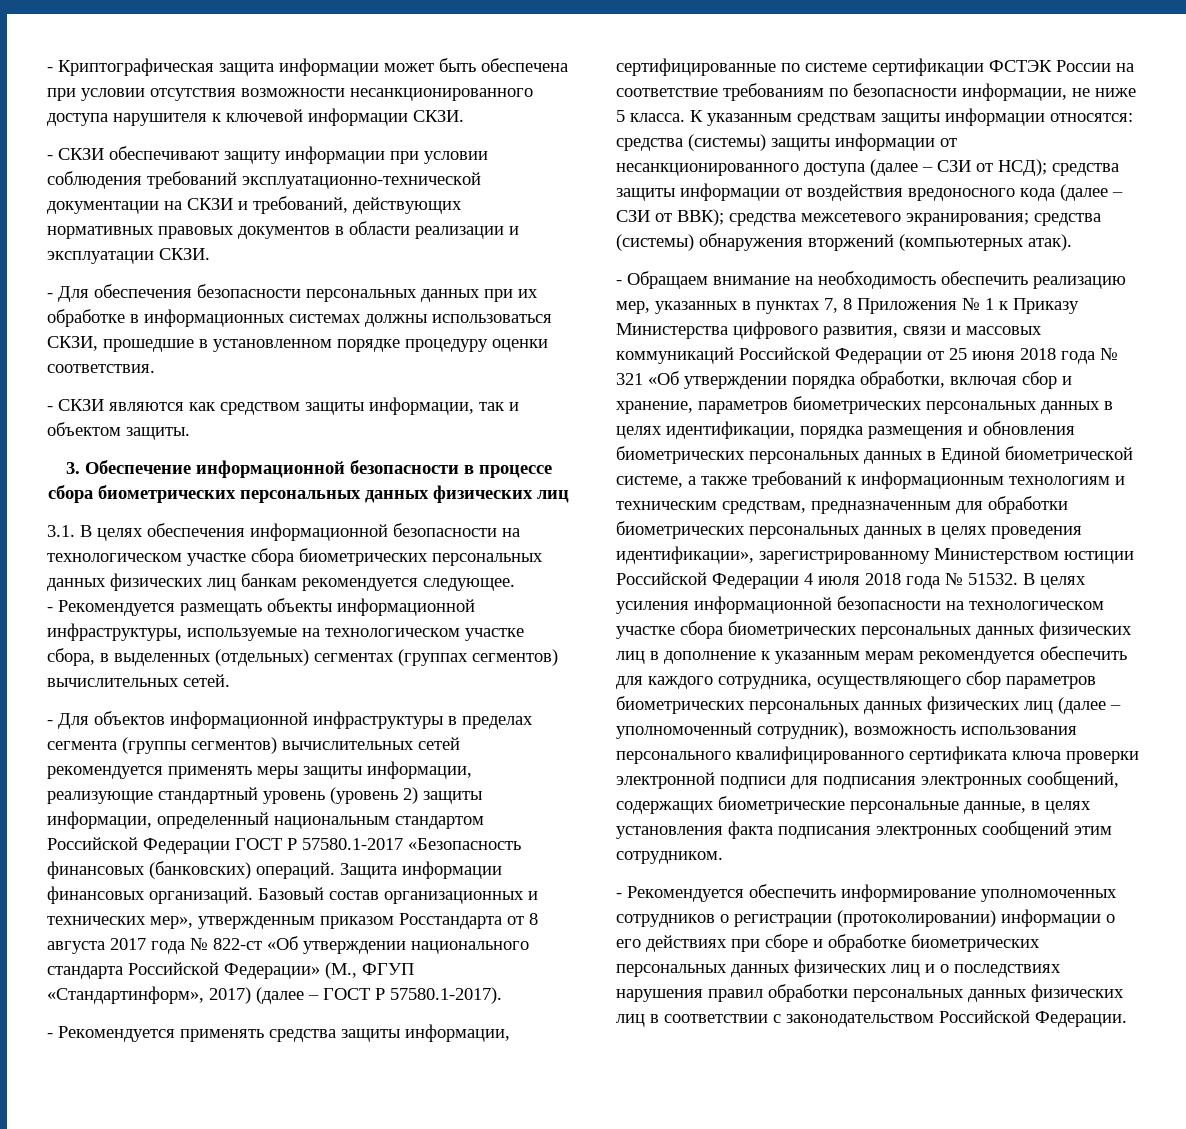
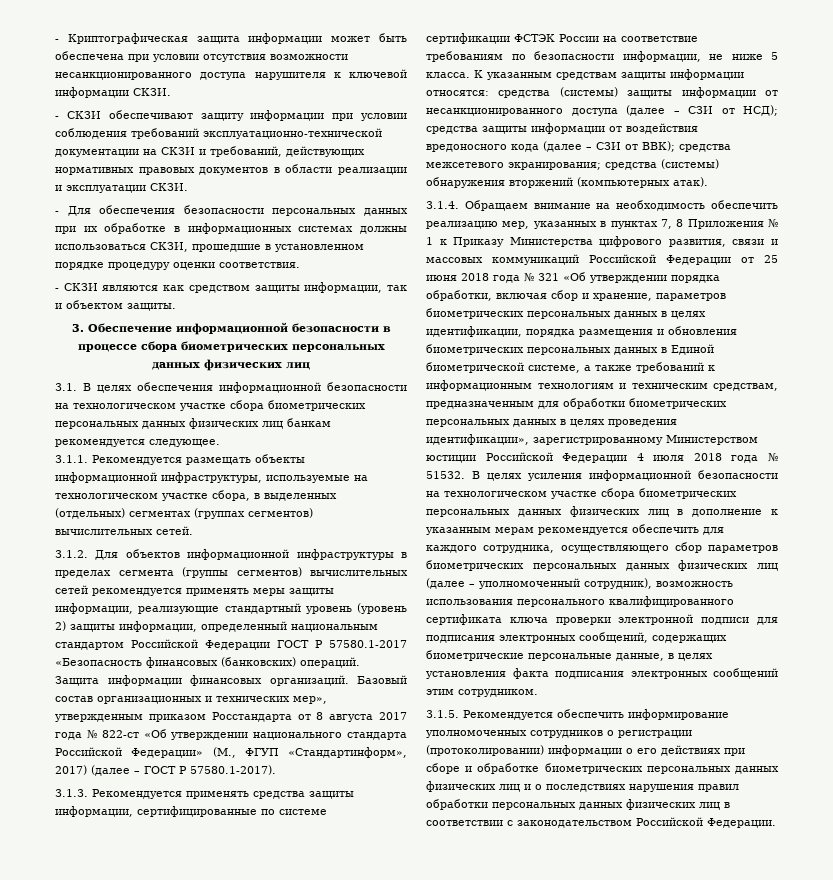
[47,607,53,612] - -> [55,455,88,463] 3.1.1.
[47,720,53,725] - -> [55,550,88,558] 3.1.2.
[47,1033,53,1038] - -> [55,789,88,797] 3.1.3.
[616,280,622,285] - -> [426,201,459,209] 3.1.4.
[616,893,622,898] - -> [426,710,459,718] 3.1.5.

